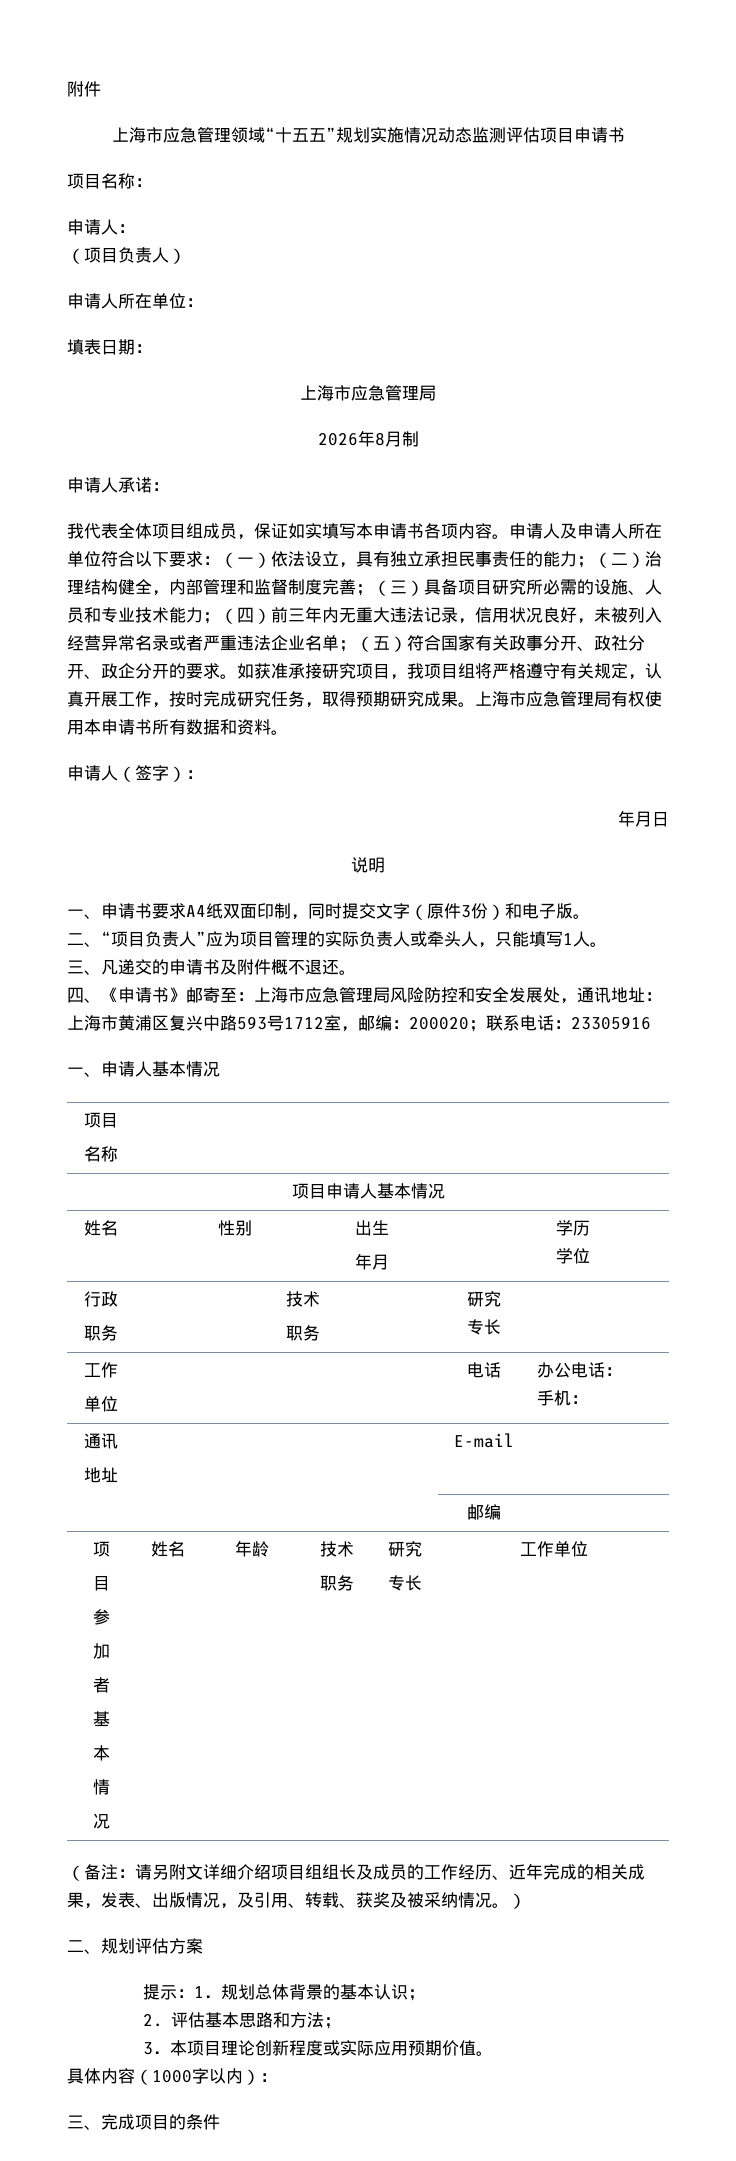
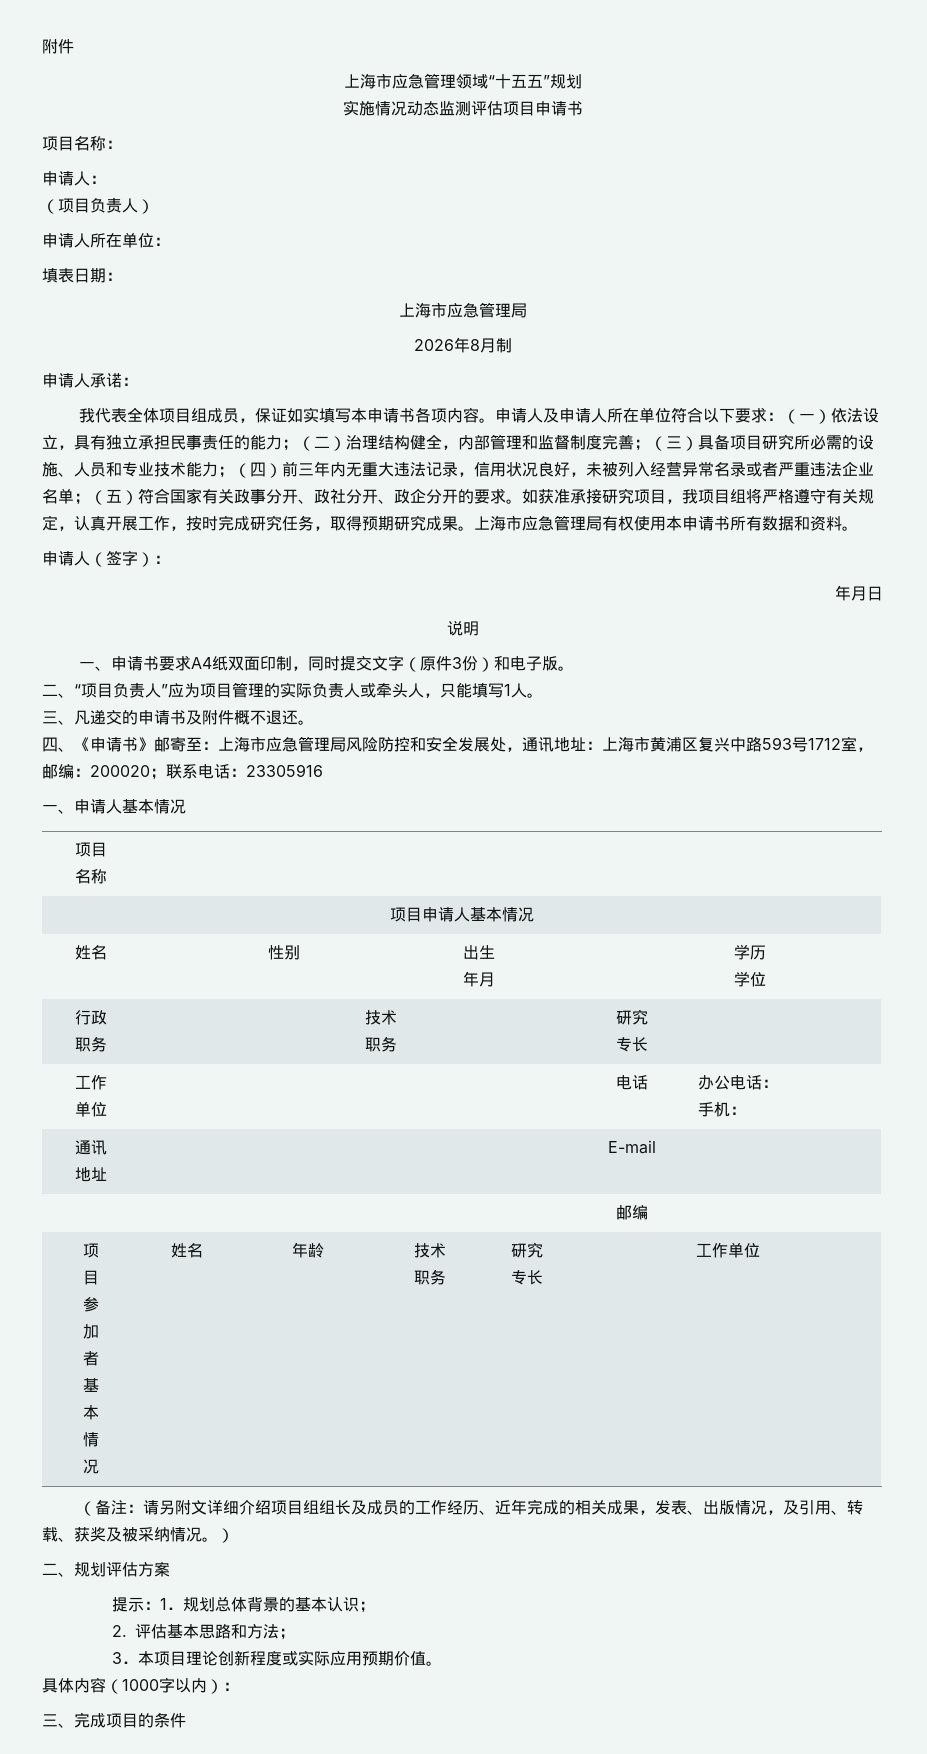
(370, 135) none -> (582, 81) //

